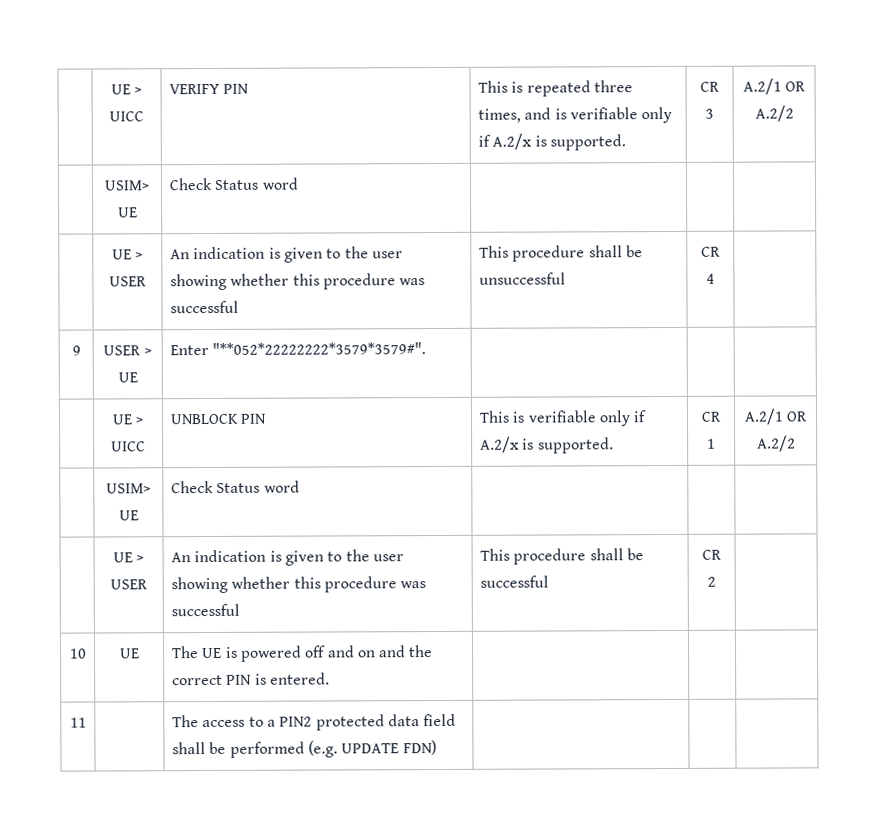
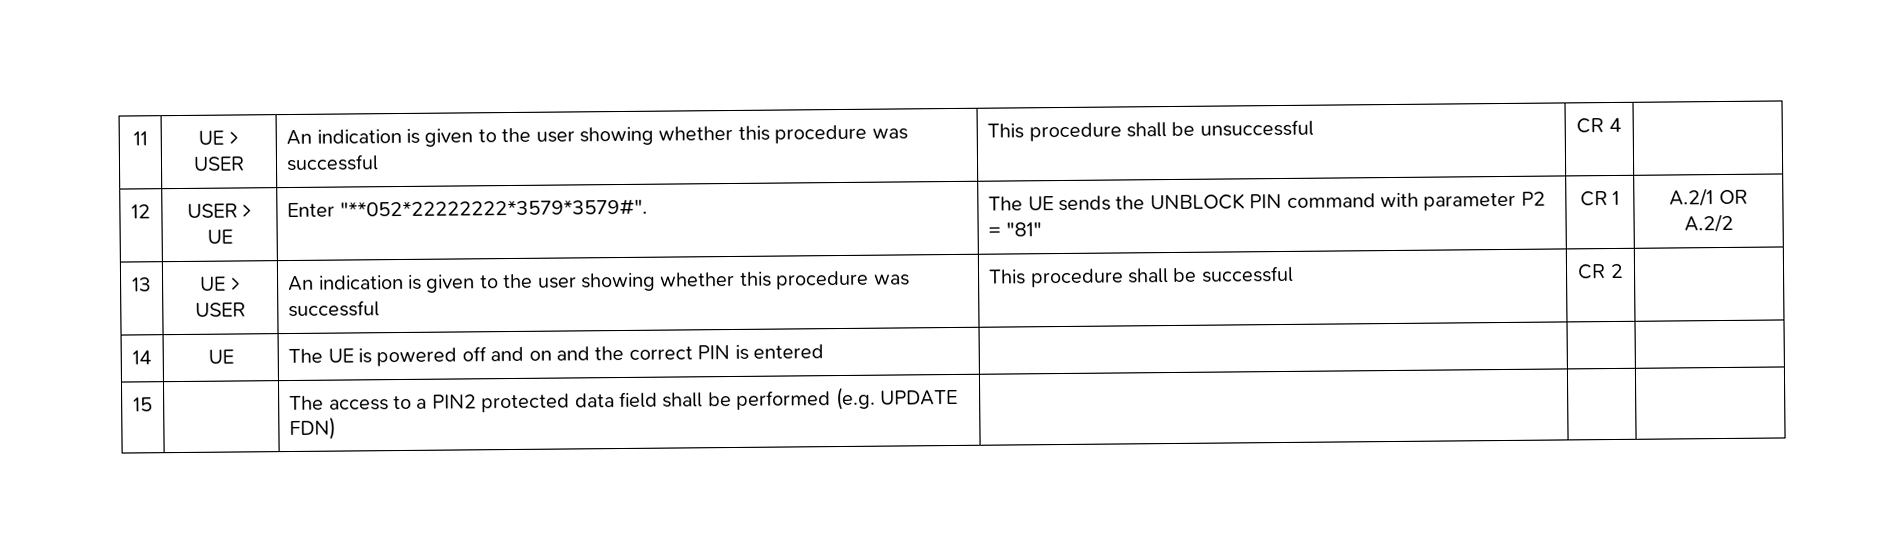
[110,84,143,95] [109,111,144,122] [168,83,250,95] [477,80,633,97] [477,106,673,124] [477,133,626,151] [700,81,720,92] [705,108,714,119] [742,78,807,95] [754,105,794,122] [104,180,150,191] [117,207,138,218] [168,177,298,191] | UE > UICC | VERIFY PIN | This is repeated three times, and is verifiable only if A.2/x is supported. | CR 3 | A.2/1 OR A.2/2 // | USIM> UE | Check Status word | | | // -> [132,131,148,146] 11
[71,345,81,356] 9 -> [131,204,151,219] 12
[111,414,145,425] [111,441,146,452] [169,413,268,425] [478,410,648,427] [479,436,614,454] | | // | UE > UICC | UNBLOCK PIN | This is verifiable only if A.2/x is supported. -> [988,191,1546,212] [988,222,1042,237] The UE sends the UNBLOCK PIN command with parameter P2 = "81"
[106,483,151,494] [118,510,139,521] [170,480,300,494] | USIM> UE | Check Status word | | | // -> [132,277,152,292] 13
[69,648,87,659] 10 -> [132,350,152,365] 14
[269,672,330,685] [69,717,87,728] entered. | | | // 11 -> [752,344,824,359] [133,397,153,412] entered | | | // 15

